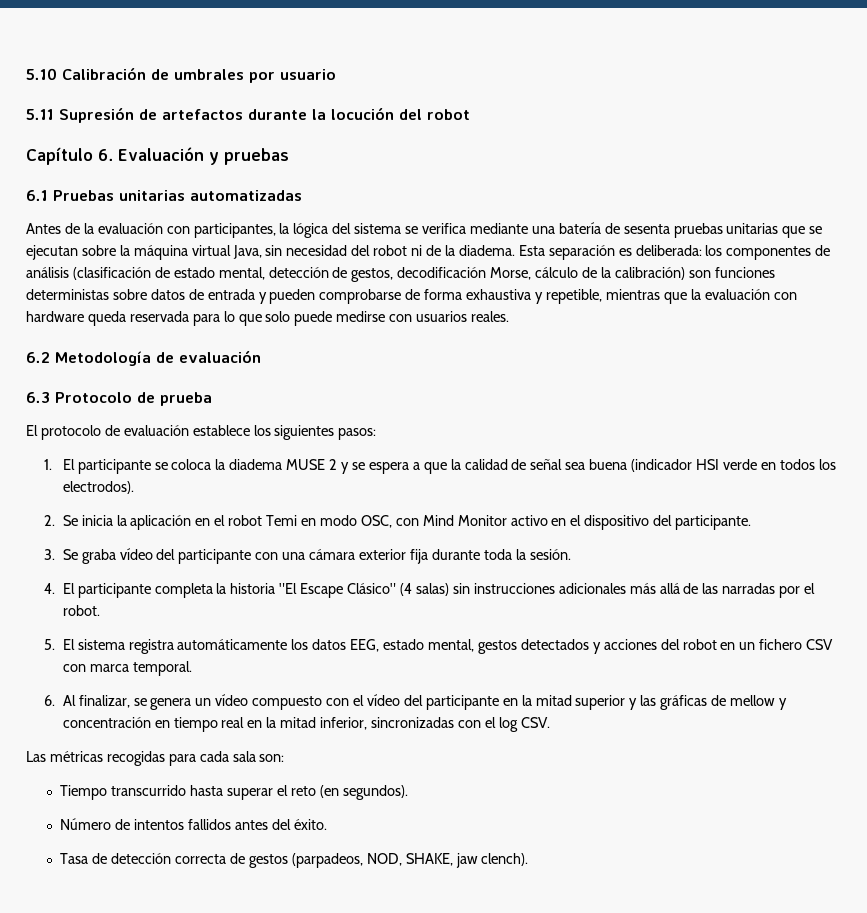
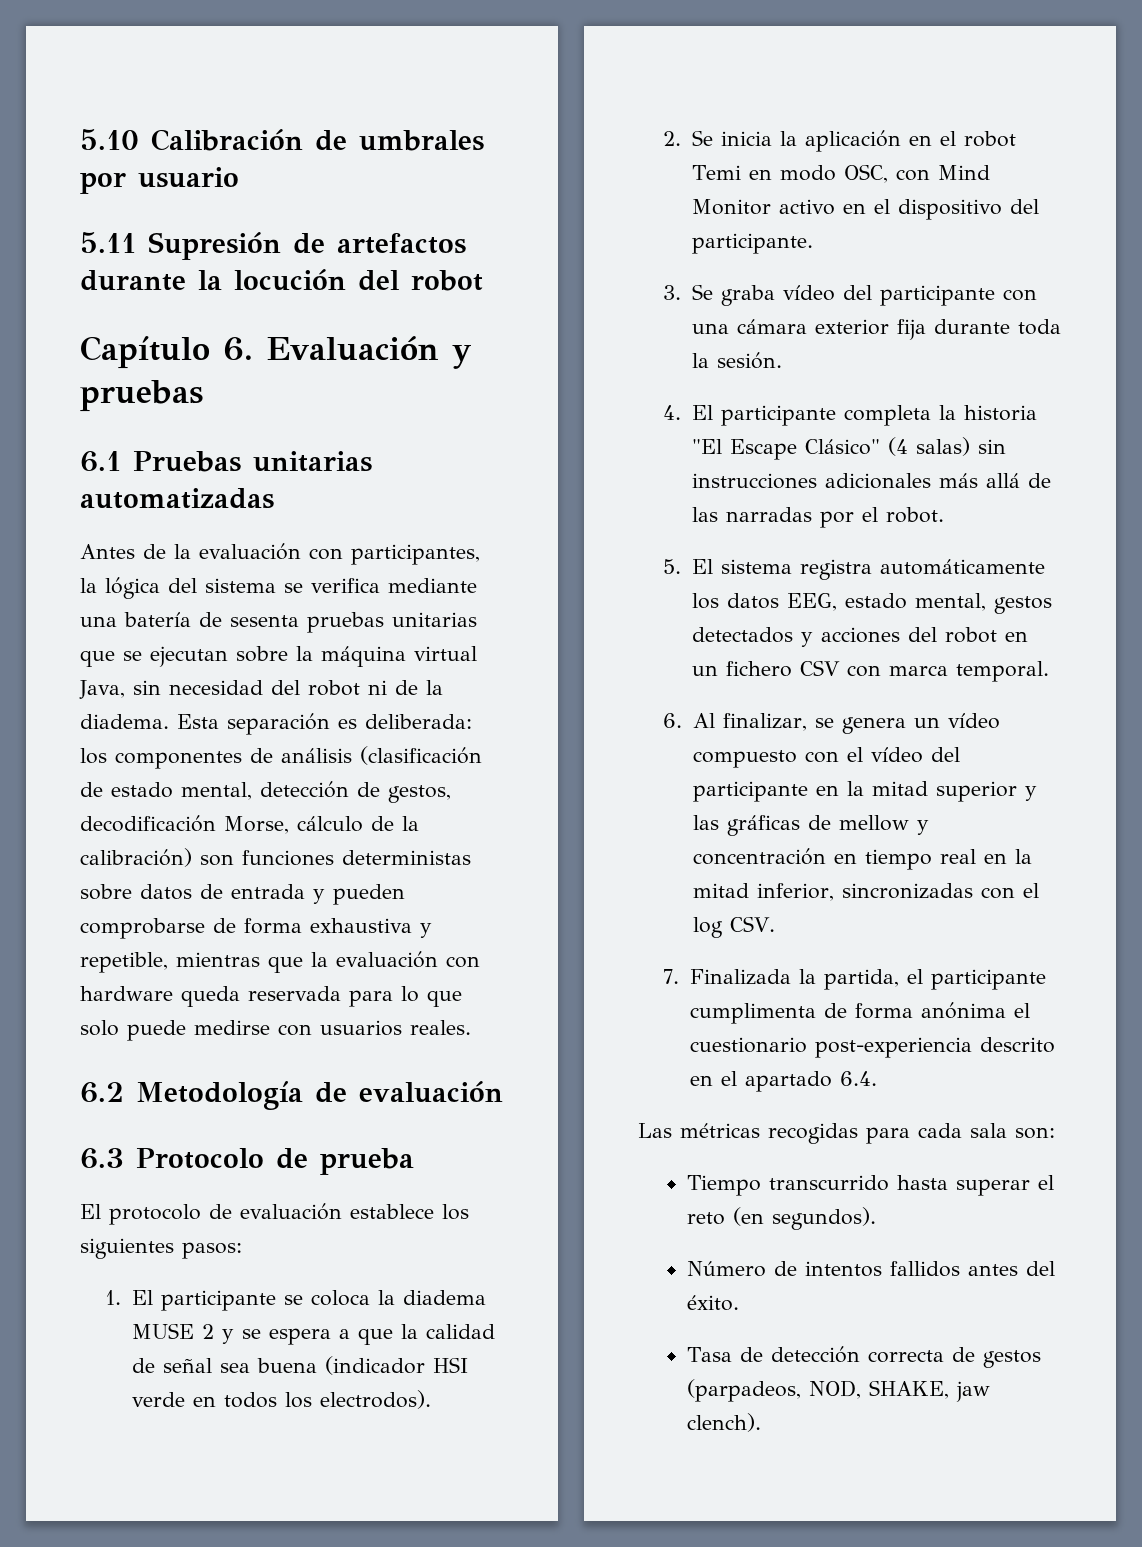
(550, 722) none -> [663,969,1047,990] [690,1002,1031,1024] [690,1037,1056,1058] [690,1071,878,1092] // 7. Finalizada la partida, el participante cumplimenta de forma anónima el cuestionario post-experiencia descrito en el apartado 6.4.

